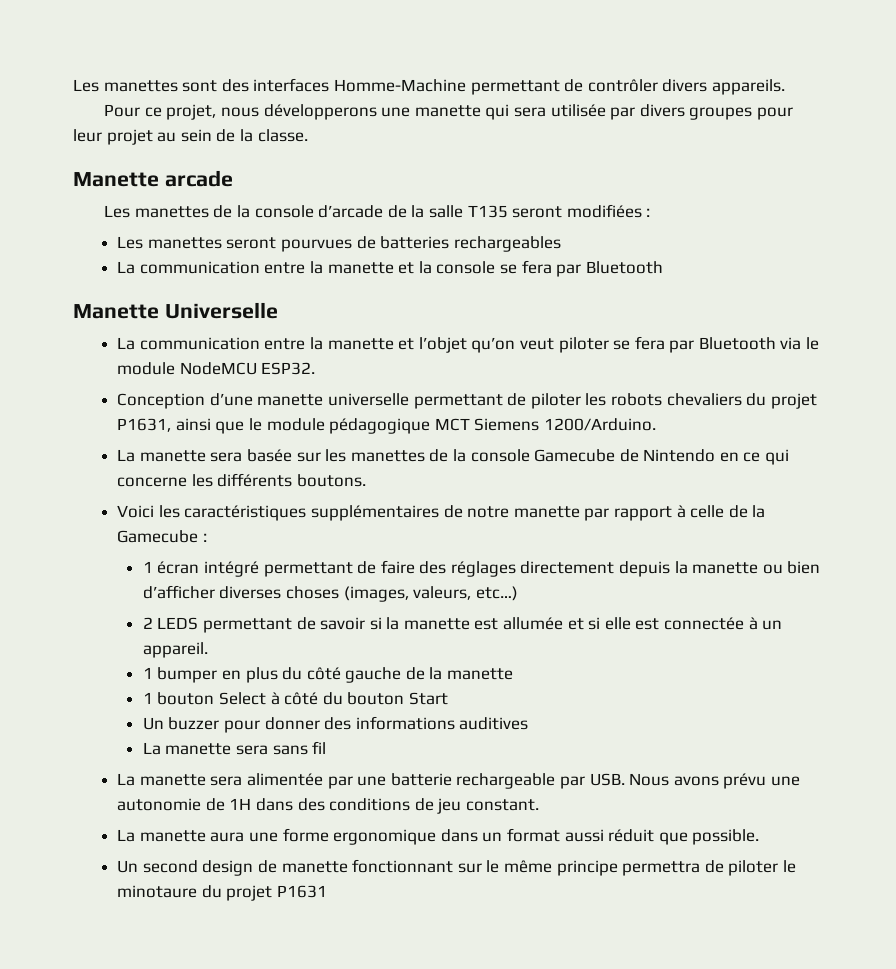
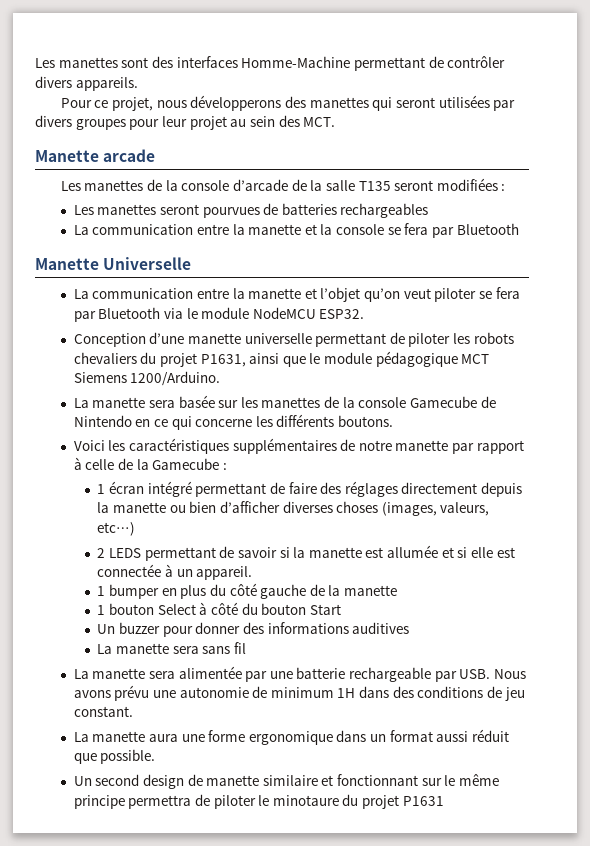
[381,104,606,120] une manette qui sera utilisée -> [284,95,490,111] des manettes qui seront utilisées
[216,129,308,142] de la classe. -> [278,115,336,127] des MCT.
(225, 804) none -> [270,687,334,698] minimum
(348, 867) none -> [262,775,334,786] similaire et

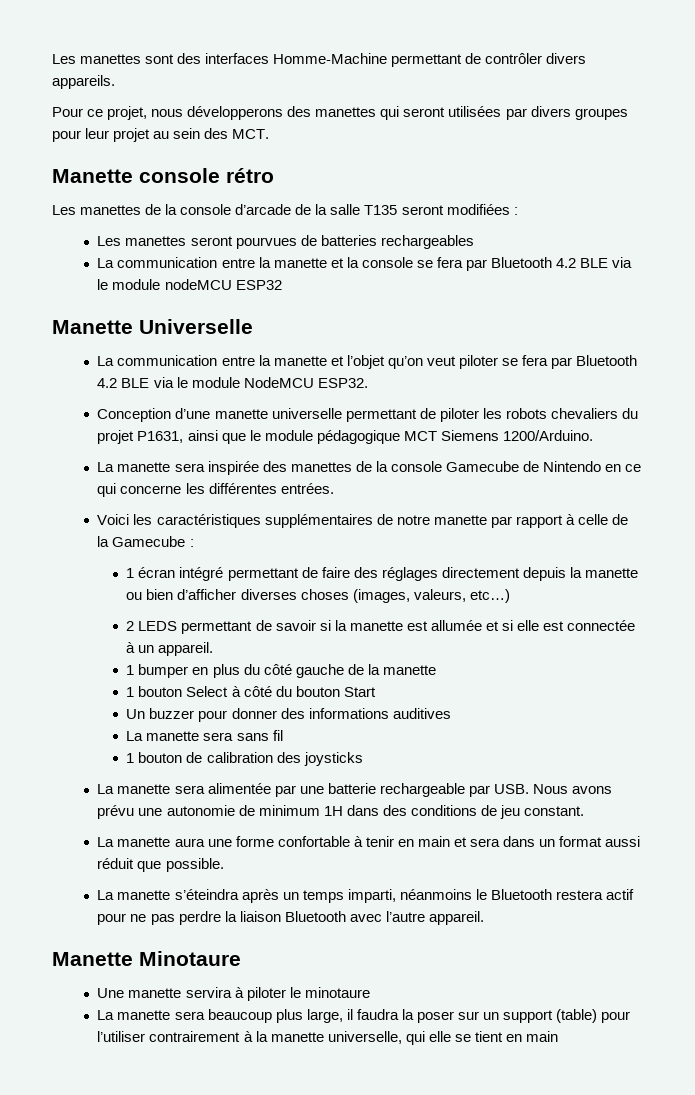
[103,149,156,162] arcade -> [139,168,274,183] console rétro
(519, 229) none -> [556,257,633,268] [97,279,282,290] 4.2 BLE via le module nodeMCU ESP32
(161, 313) none -> [97,378,150,388] 4.2 BLE
[178,395,258,408] basée sur les -> [207,461,287,475] inspirée des
[276,414,394,427] différents boutons. -> [208,483,334,494] différentes entrées.
(246, 648) none -> [126,752,363,766] // 1 bouton de calibration des joysticks
[248,731,333,745] ergonomique -> [277,836,500,847] confortable à tenir en main et sera
[73,774,500,789] [73,794,444,809] Un second design de manette similaire et fonctionnant sur le même principe permettra de piloter le minotaure du projet P1631 -> [97,889,634,903] [97,911,484,925] [52,951,241,966] [97,987,370,1001] [97,1009,631,1023] [97,1031,558,1045] La manette s’éteindra après un temps imparti, néanmoins le Bluetooth restera actif pour ne pas perdre la liaison Bluetooth avec l’autre appareil. // Manette Minotaure // Une manette servira à piloter le minotaure // La manette sera beaucoup plus large, il faudra la poser sur un support (table) pour l’utiliser contrairement à la manette universelle, qui elle se tient en main

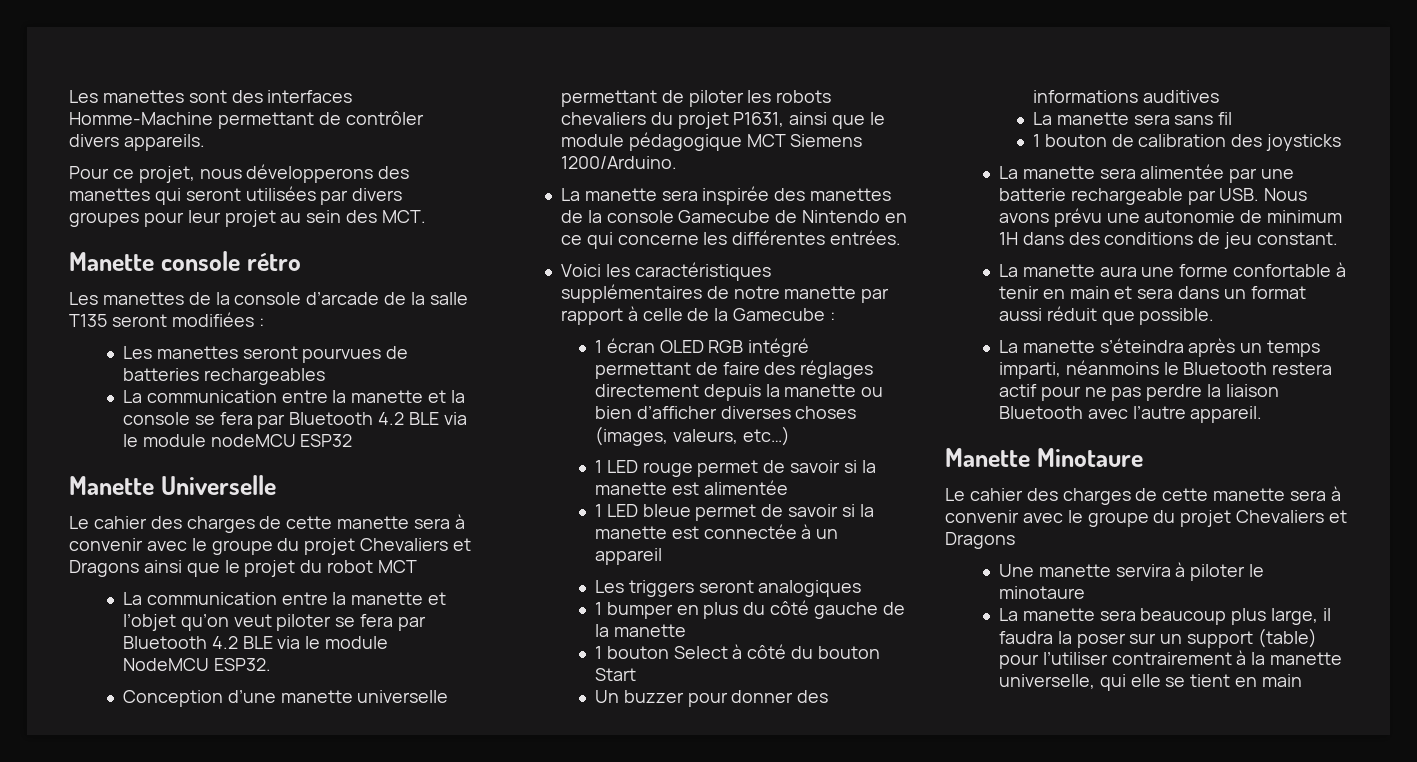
(253, 326) none -> [69,514,465,533] [69,538,472,555] [69,560,418,577] // Le cahier des charges de cette manette sera à convenir avec le groupe du projet Chevaliers et Dragons ainsi que le projet du robot MCT
(176, 572) none -> [659,340,744,353] OLED RGB
[126,620,636,634] [126,642,214,656] 2 LEDS permettant de savoir si la manette est allumée et si elle est connectée à un appareil. -> [594,460,876,477] [594,480,788,495] [594,504,874,521] [594,524,839,539] [594,548,662,565] [594,580,862,597] 1 LED rouge permet de savoir si la manette est alimentée // 1 LED bleue permet de savoir si la manette est connectée à un appareil // Les triggers seront analogiques
(241, 958) none -> [945,486,1341,505] [945,510,1348,527] [945,532,1015,549] // Le cahier des charges de cette manette sera à convenir avec le groupe du projet Chevaliers et Dragons

